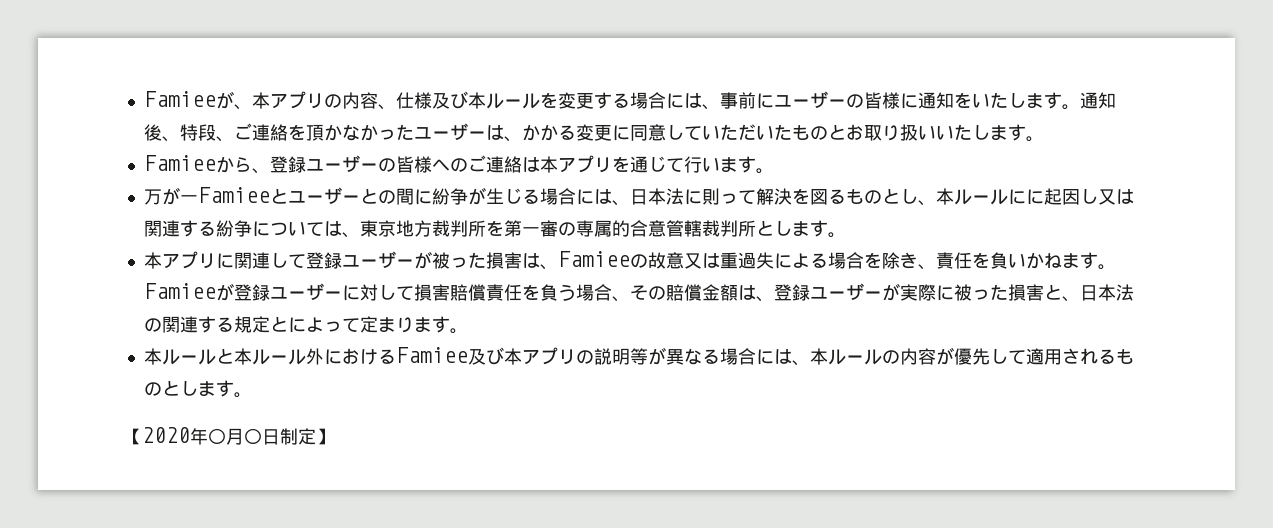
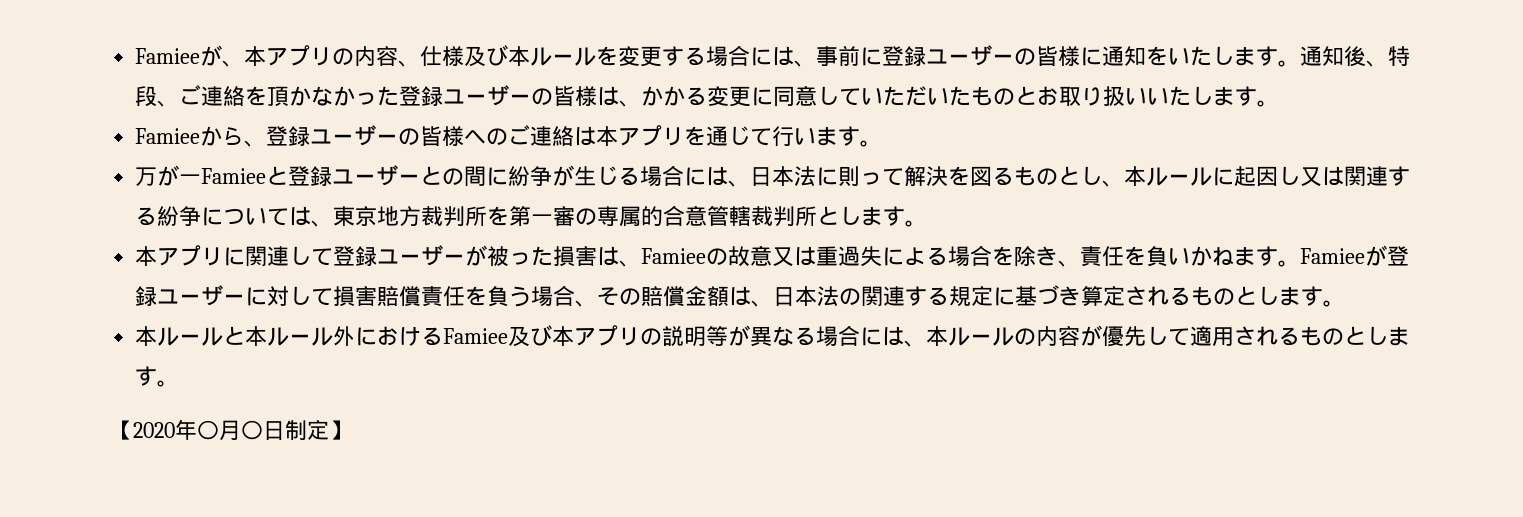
(774, 101) none -> [882,46,927,66] 登録
[413,123,486,140] ユーザー -> [399,85,598,107] 登録ユーザーの皆様
(288, 196) none -> [288,166,333,186] 登録
[1025,189,1044,205] に -> (1235, 176) none
[773,283,1080,302] 登録ユーザーが実際に被った損害と、 -> (774, 303) none
[269,316,414,333] とによって定まり -> [993,285,1280,306] に基づき算定されるものとし

